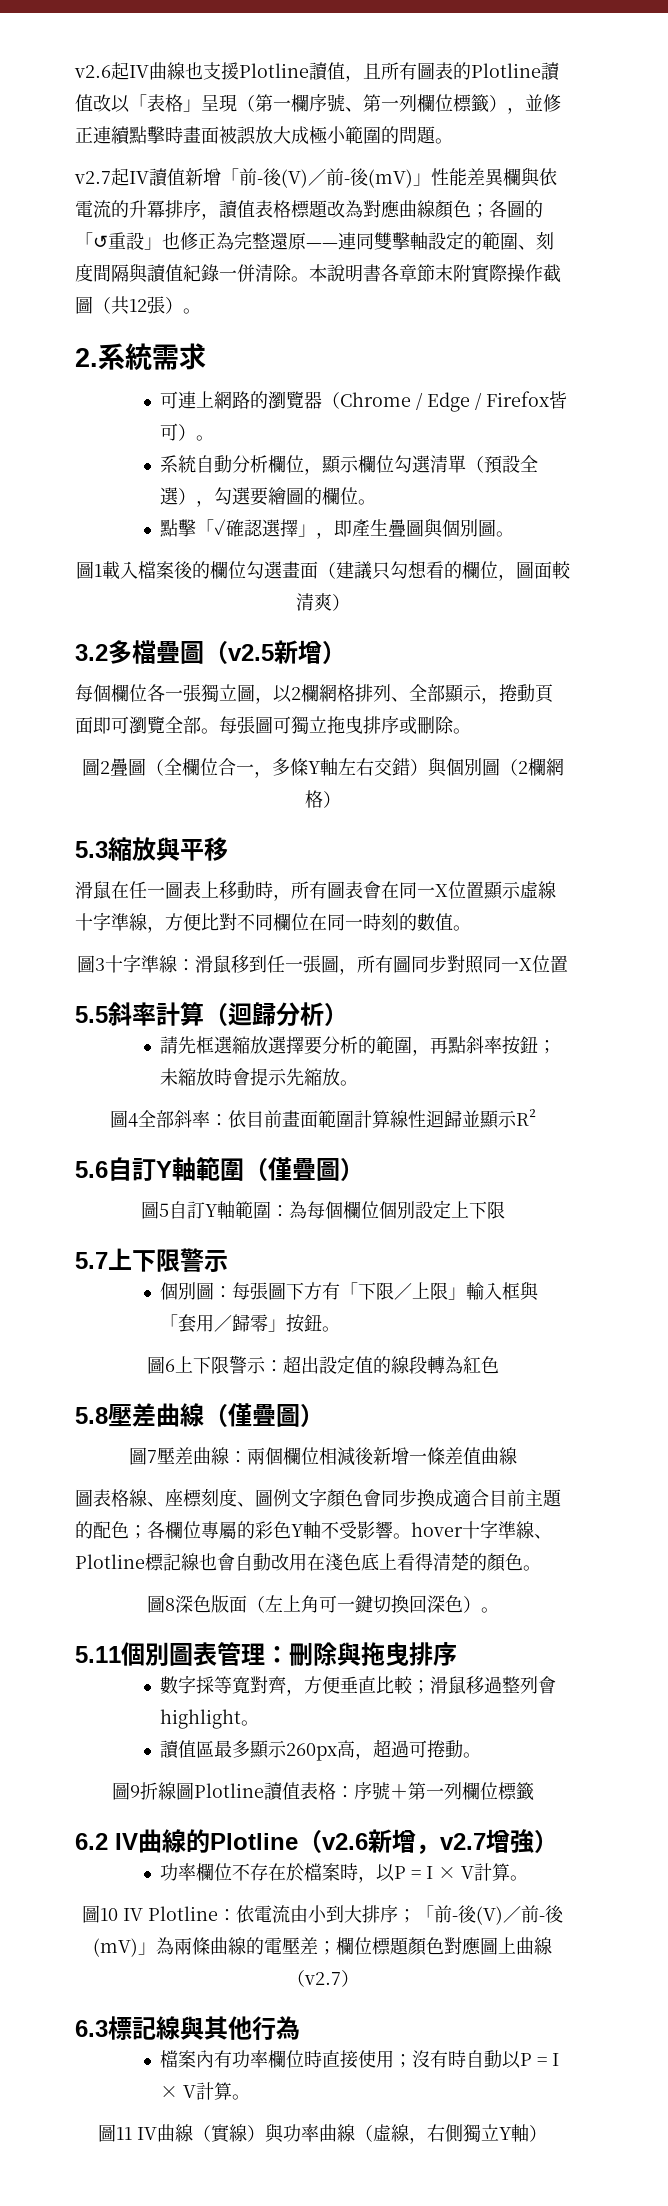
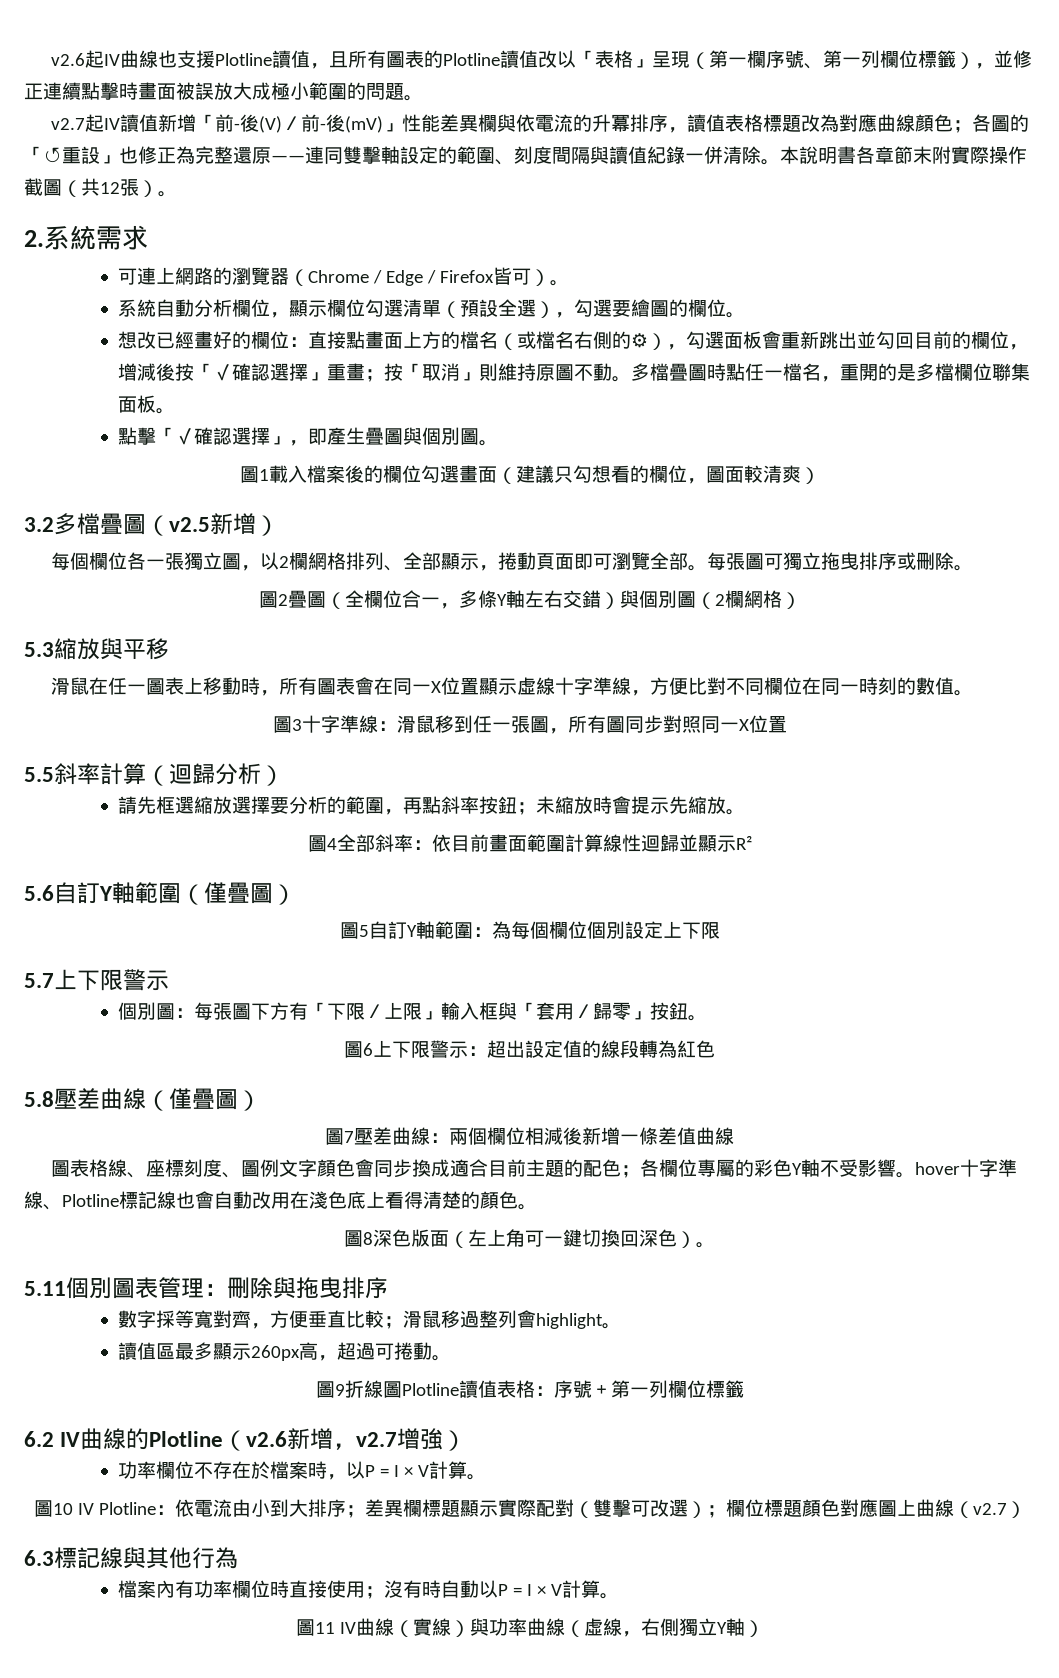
(377, 502) none -> [117,331,1028,350] [117,363,1030,382] [117,395,175,414] // 想改已經畫好的欄位：直接點畫面上方的檔名（或檔名右側的⚙），勾選面板會重新跳出並勾回目前的欄位，增減後按「✓確認選擇」重畫；按「取消」則維持原圖不動。多檔疊圖時點任一檔名，重開的是多檔欄位聯集面板。
[416,1905,564,1925] [93,1937,318,1957] 「前-後(V)／前-後(mV)」為兩條曲線的電壓差 -> [364,1499,707,1518] 差異欄標題顯示實際配對（雙擊可改選）

